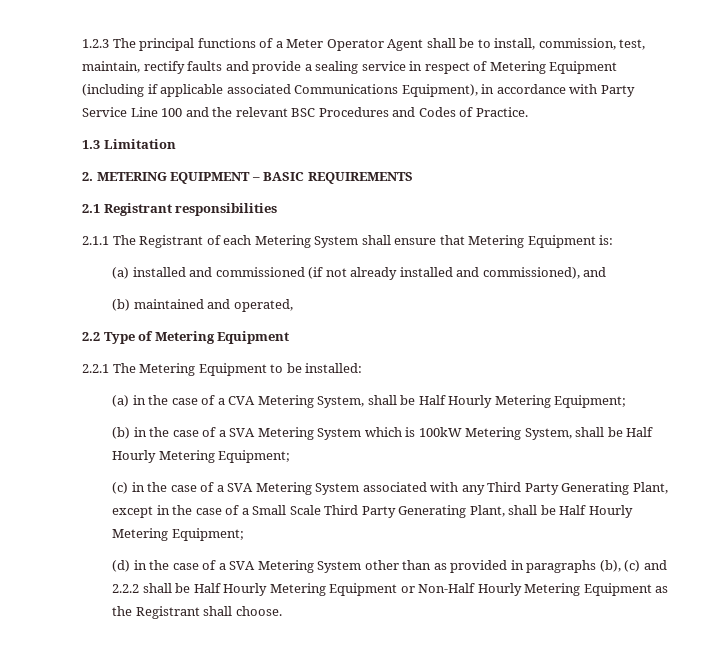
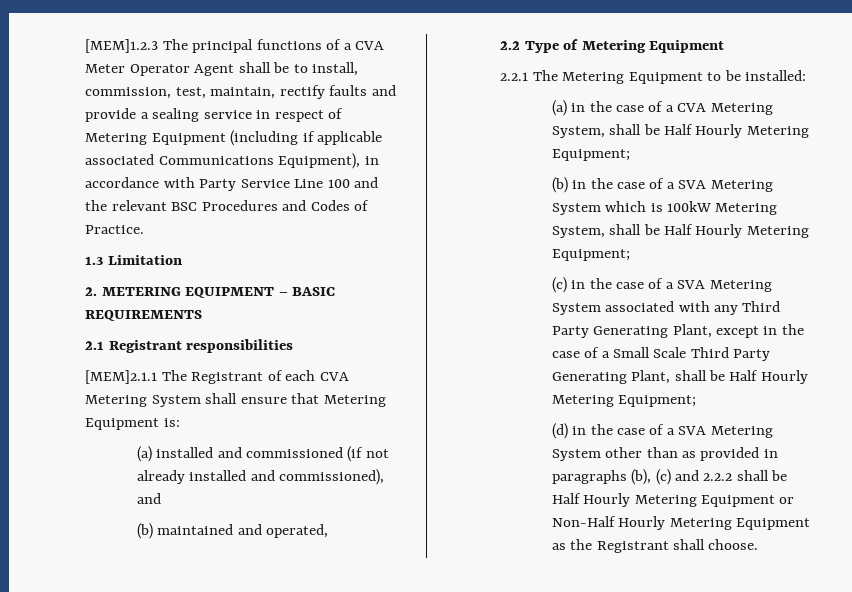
[82,39,110,48] 1.2.3 -> [85,39,159,53] [MEM]1.2.3
(283, 44) none -> [355,41,385,50] CVA
[82,236,110,245] 2.1.1 -> [85,370,158,384] [MEM]2.1.1
(252, 240) none -> [319,372,349,381] CVA

